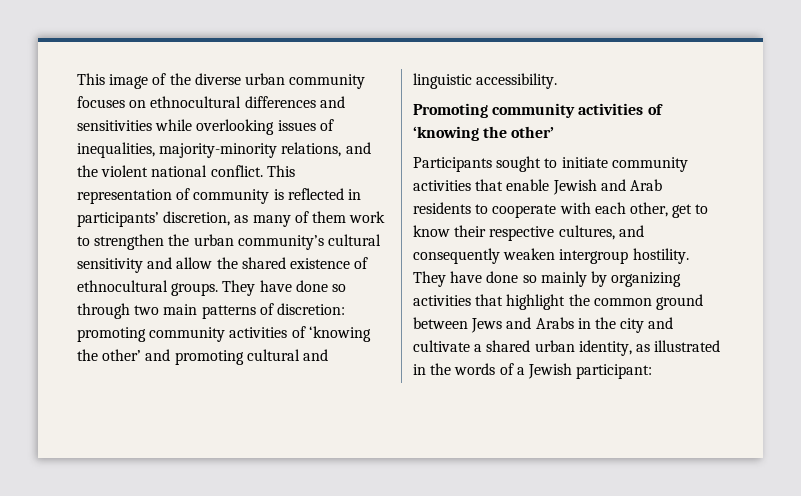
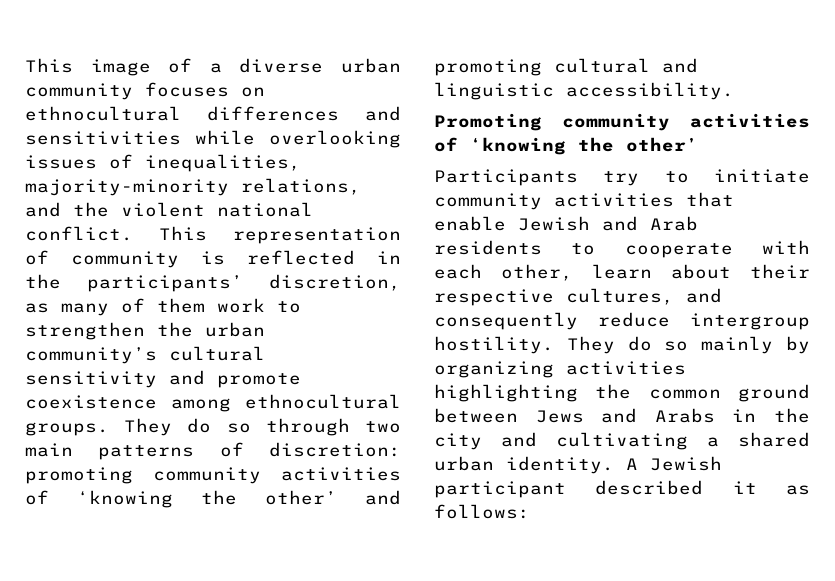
[169,73,191,85] the -> [209,63,222,73] a
(361, 194) none -> [25,274,61,289] the
[176,257,369,269] allow the shared existence of -> [217,373,301,388] [25,395,231,412] promote coexistence among
[259,280,328,292] have done -> [187,418,212,433] do
[496,156,542,172] sought -> [603,171,640,186] try
[672,204,709,218] [413,225,450,237] get to know -> [592,264,731,279] learn about
[503,248,556,260] weaken -> [598,312,670,327] reduce
[450,271,519,283] have done -> [627,336,652,351] do
[475,294,566,310] that highlight -> [434,384,578,402] highlighting
[413,340,470,352] cultivate -> [556,432,688,450] cultivating
[578,340,721,356] [413,363,653,379] identity, as illustrated in the words of a Jewish participant: -> [506,456,722,474] [434,480,810,498] [434,504,530,519] identity. A Jewish participant described it as follows:

